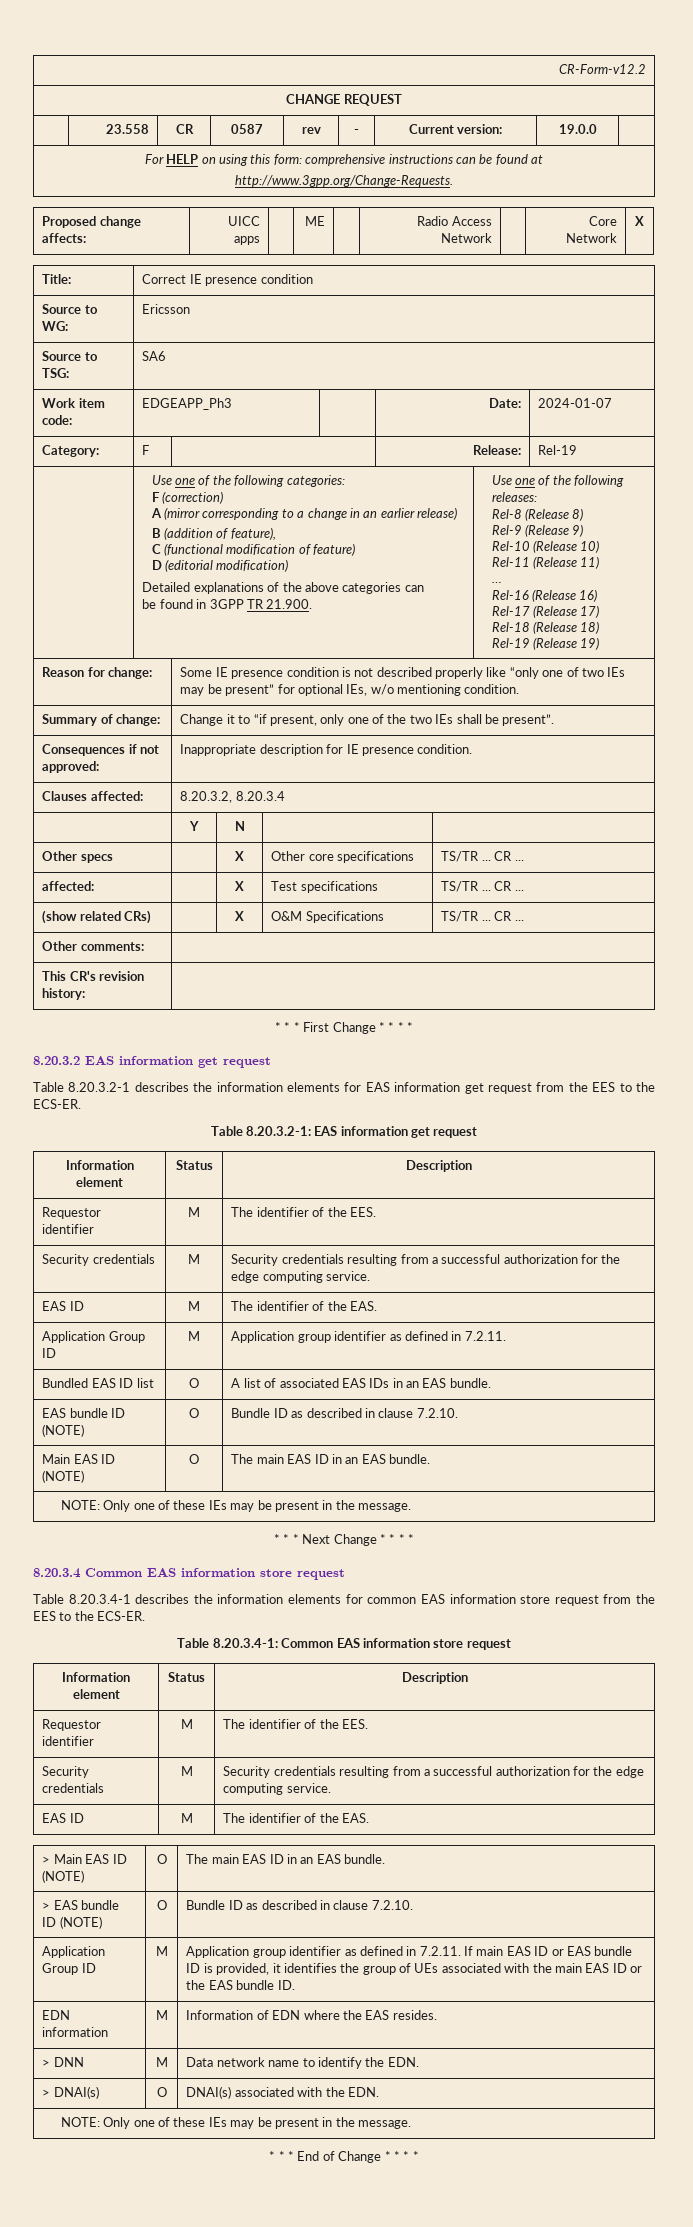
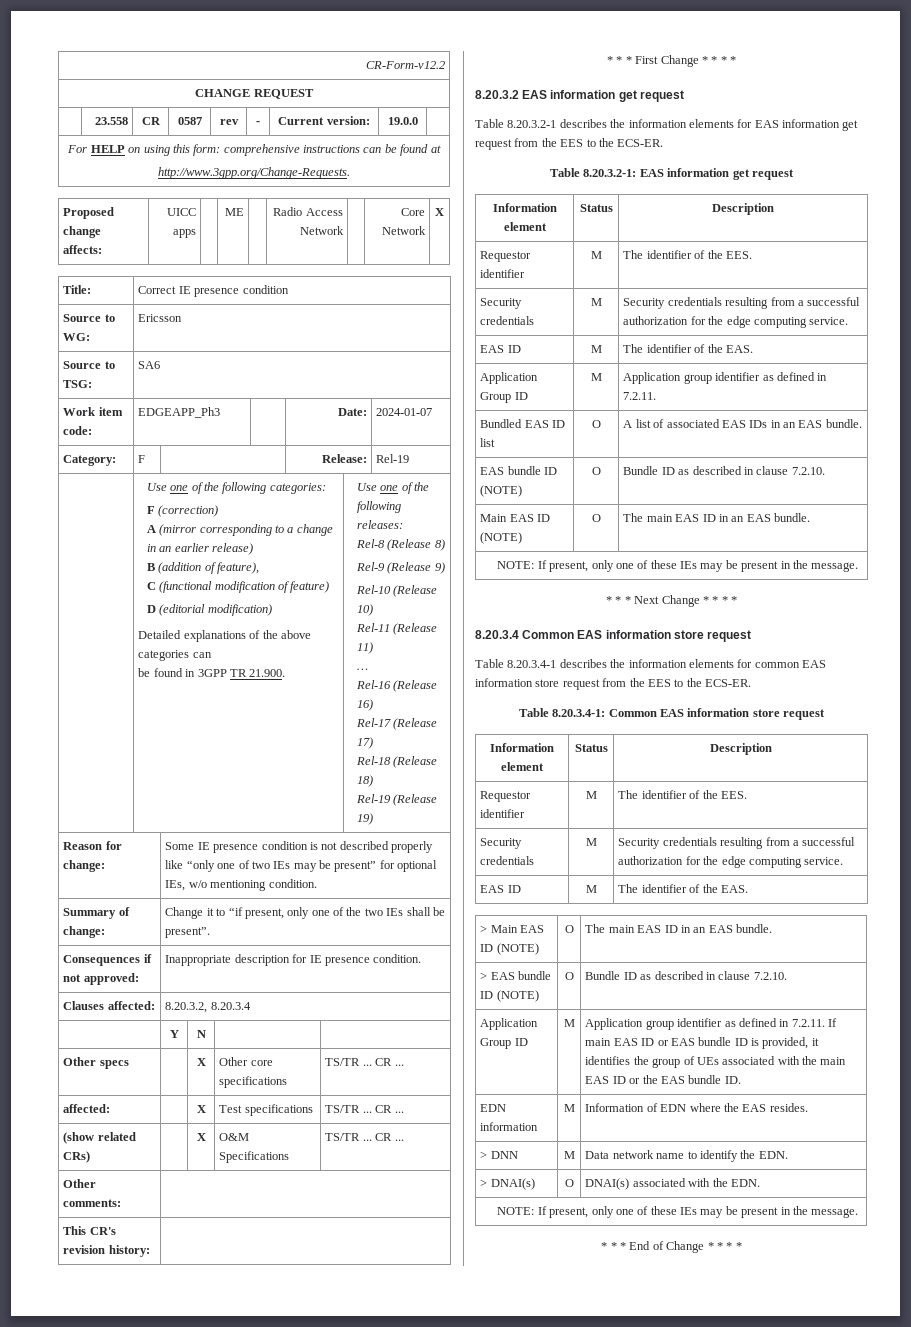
[103,1500,131,1512] Only -> [537,560,614,572] If present, only
[103,2117,131,2129] Only -> [537,1206,614,1218] If present, only

